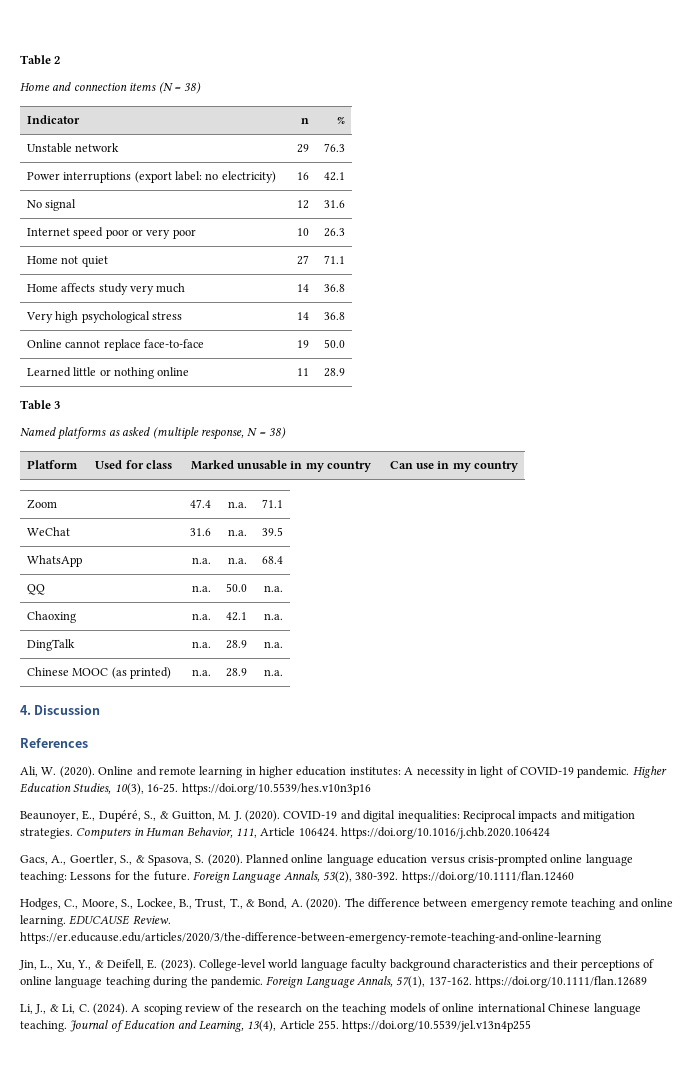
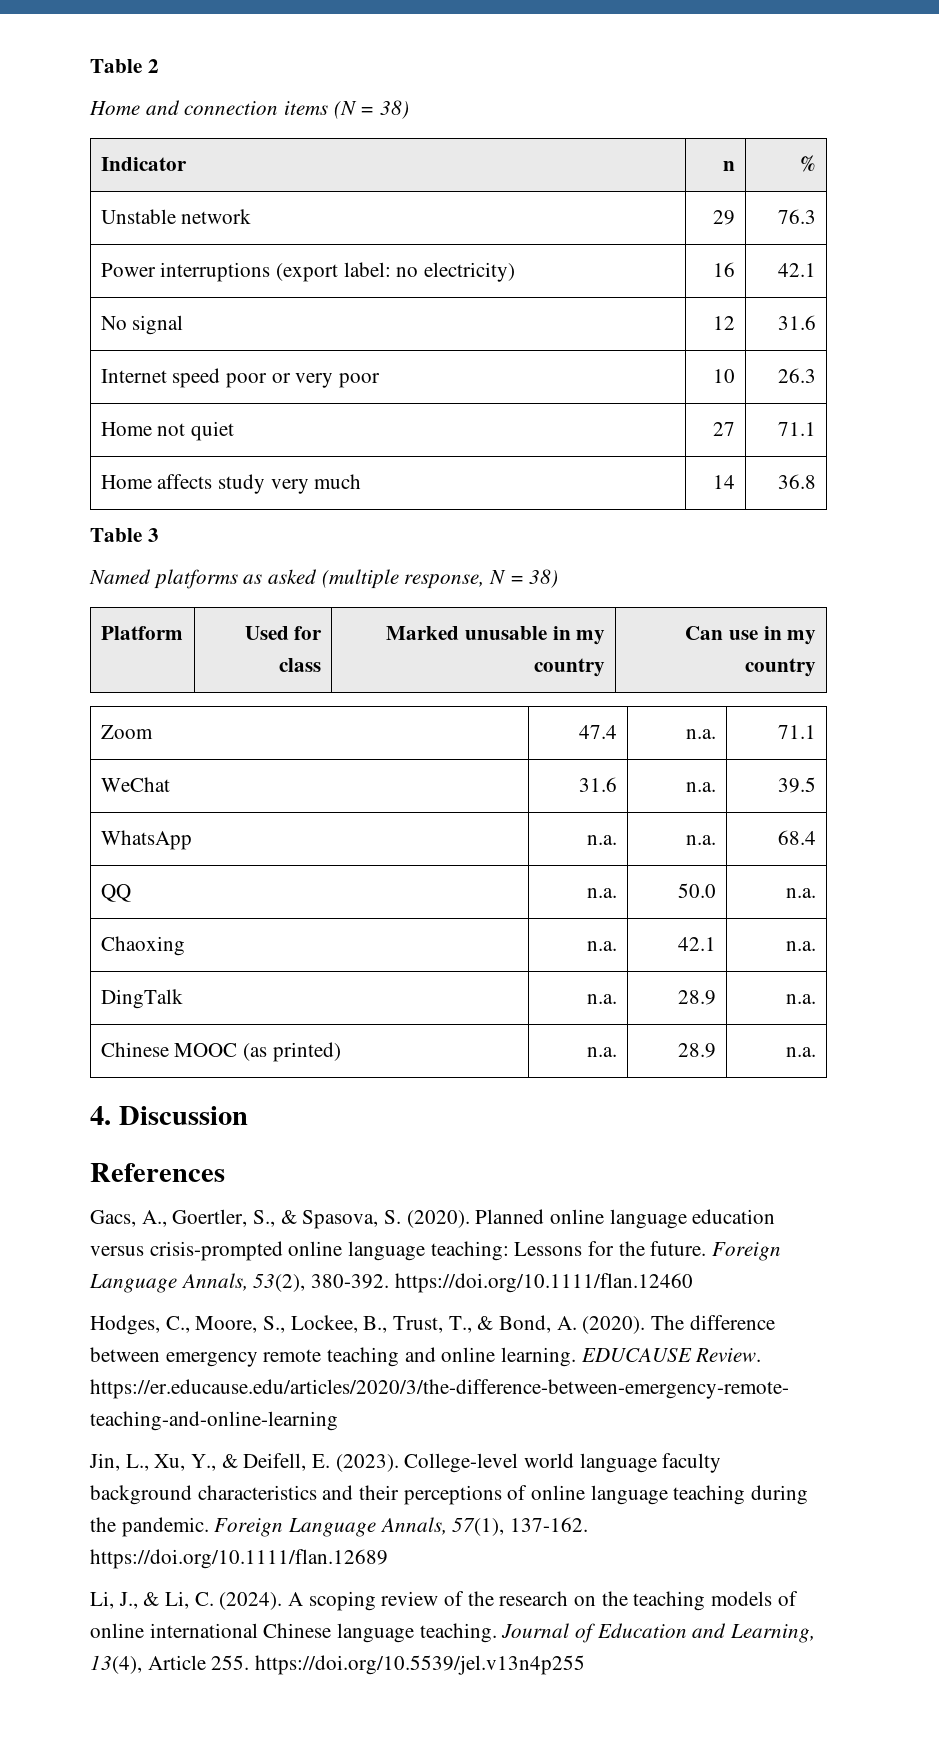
[25,311,183,323] [297,312,310,320] [324,312,346,320] [26,339,205,351] [297,340,310,348] [324,339,346,348] [26,367,190,379] [297,368,310,376] [324,368,346,377] // Very high psychological stress | 14 | 36.8 // Online cannot replace face-to-face | 19 | 50.0 // Learned little or nothing online | 11 | 28.9 -> (817, 481) none
[20,766,667,778] [20,783,371,795] [20,810,635,822] [20,827,550,840] // Ali, W. (2020). Online and remote learning in higher education institutes: A necessity in light of COVID-19 pandemic. Higher Education Studies, 10(3), 16-25. https://doi.org/10.5539/hes.v10n3p16 // Beaunoyer, E., Dupéré, S., & Guitton, M. J. (2020). COVID-19 and digital inequalities: Reciprocal impacts and mitigation strategies. Computers in Human Behavior, 111, Article 106424. https://doi.org/10.1016/j.chb.2020.106424 -> (225, 1172) none

